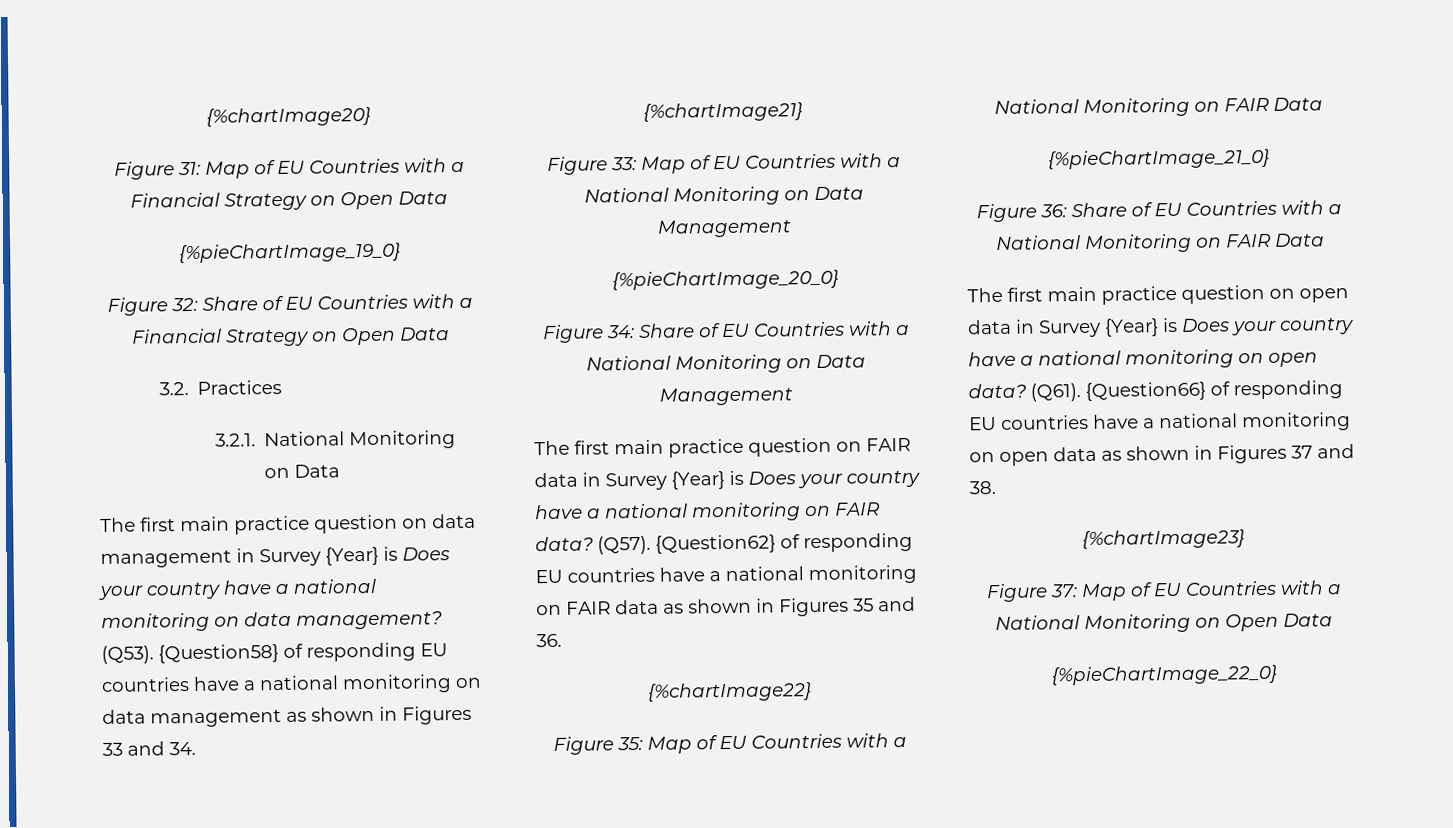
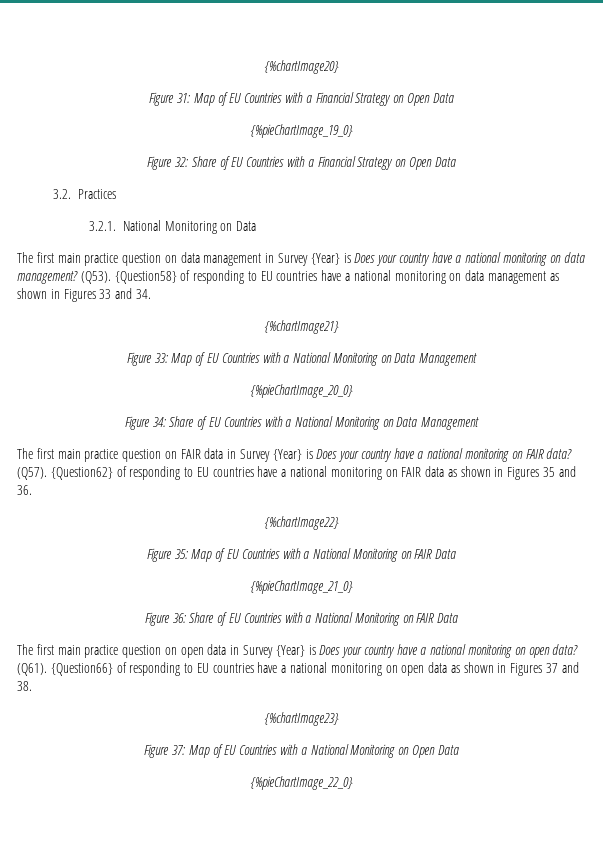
(416, 652) none -> [247,271,257,281] to
(913, 542) none -> [184,467,194,477] to
(1343, 390) none -> [184,663,194,673] to

